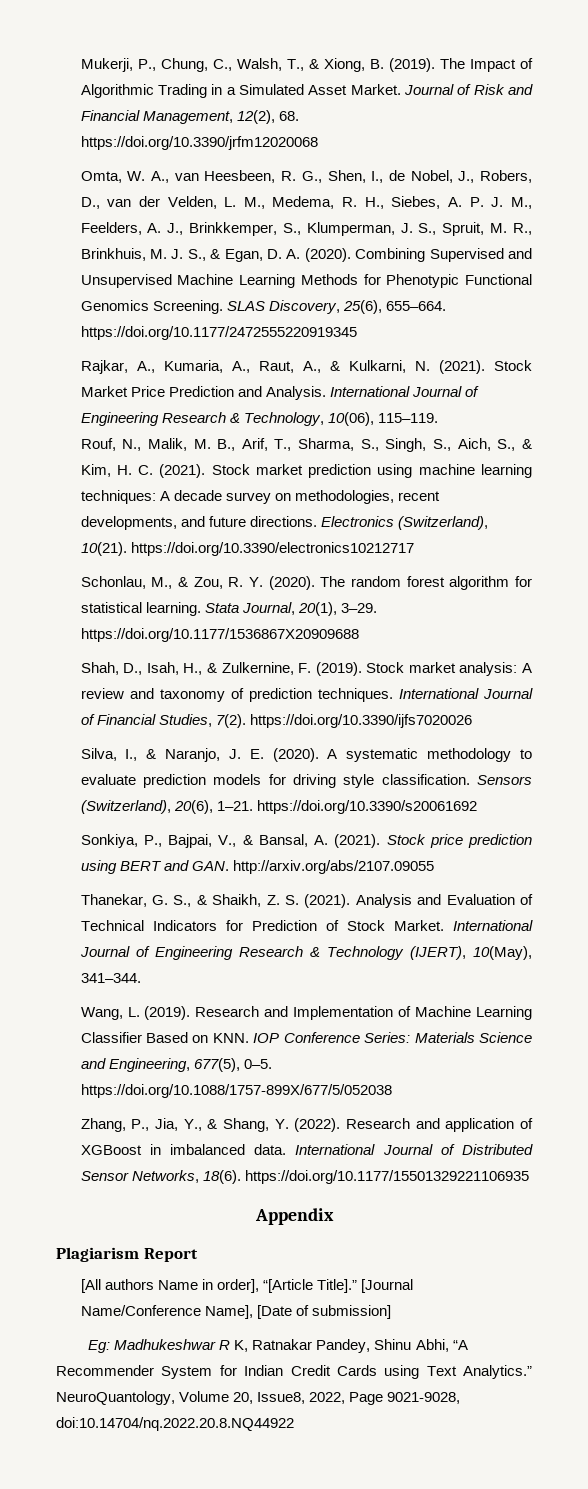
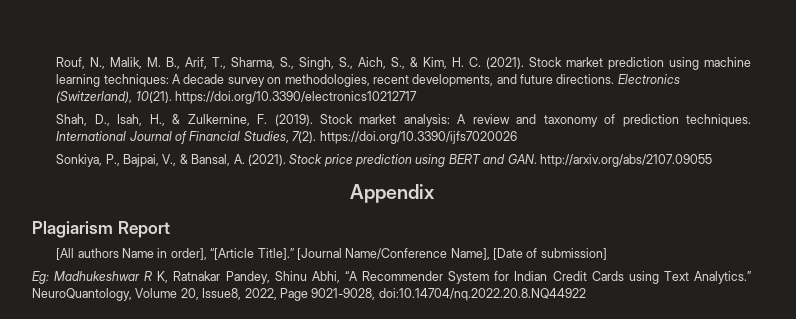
[80,58,534,72] [80,84,534,98] [80,110,299,124] [80,136,318,150] [80,170,532,183] [80,196,532,209] [80,222,533,236] [80,248,532,262] [80,274,532,288] [80,300,446,314] [80,326,357,340] [80,360,532,374] [80,386,479,400] [80,412,438,426] Mukerji, P., Chung, C., Walsh, T., & Xiong, B. (2019). The Impact of Algorithmic Trading in a Simulated Asset Market. Journal of Risk and Financial Management, 12(2), 68. https://doi.org/10.3390/jrfm12020068 // Omta, W. A., van Heesbeen, R. G., Shen, I., de Nobel, J., Robers, D., van der Velden, L. M., Medema, R. H., Siebes, A. P. J. M., Feelders, A. J., Brinkkemper, S., Klumperman, J. S., Spruit, M. R., Brinkhuis, M. J. S., & Egan, D. A. (2020). Combining Supervised and Unsupervised Machine Learning Methods for Phenotypic Functional Genomics Screening. SLAS Discovery, 25(6), 655–664. https://doi.org/10.1177/2472555220919345 // Rajkar, A., Kumaria, A., Raut, A., & Kulkarni, N. (2021). Stock Market Price Prediction and Analysis. International Journal of Engineering Research & Technology, 10(06), 115–119. // -> (56, 63) none
[80,576,532,590] [80,602,377,616] [80,628,359,642] // Schonlau, M., & Zou, R. Y. (2020). The random forest algorithm for statistical learning. Stata Journal, 20(1), 3–29. https://doi.org/10.1177/1536867X20909688 -> (418, 97) none
[80,748,532,762] [80,774,533,788] [80,800,477,814] // Silva, I., & Naranjo, J. E. (2020). A systematic methodology to evaluate prediction models for driving style classification. Sensors (Switzerland), 20(6), 1–21. https://doi.org/10.3390/s20061692 -> (517, 137) none
[80,894,533,908] [80,920,533,931] [79,946,532,960] [80,973,141,983] [80,1006,532,1020] [80,1032,532,1043] [80,1058,272,1072] [80,1084,392,1098] [80,1118,533,1132] [80,1144,533,1155] [80,1170,529,1184] // Thanekar, G. S., & Shaikh, Z. S. (2021). Analysis and Evaluation of Technical Indicators for Prediction of Stock Market. International Journal of Engineering Research & Technology (IJERT), 10(May), 341–344. // Wang, L. (2019). Research and Implementation of Machine Learning Classifier Based on KNN. IOP Conference Series: Materials Science and Engineering, 677(5), 0–5. https://doi.org/10.1088/1757-899X/677/5/052038 // Zhang, P., Jia, Y., & Shang, Y. (2022). Research and application of XGBoost in imbalanced data. International Journal of Distributed Sensor Networks, 18(6). https://doi.org/10.1177/15501329221106935 -> (712, 160) none

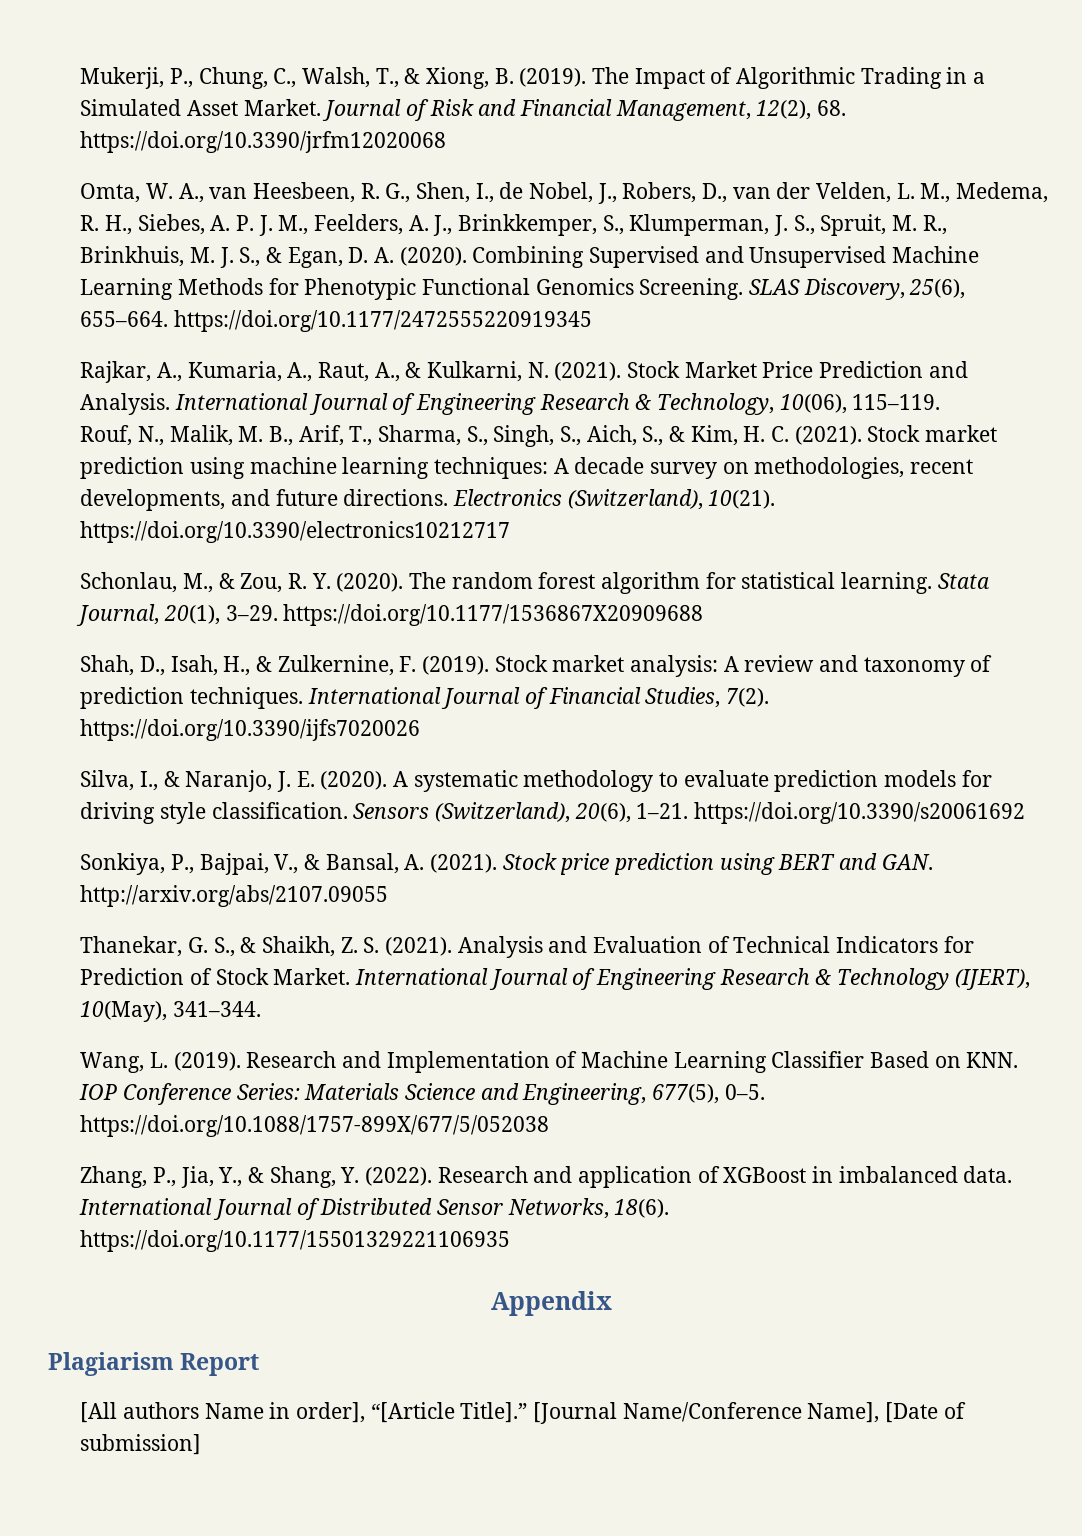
(56, 63) none -> [80,67,986,89] [80,99,847,121] [80,131,447,153] [80,182,1049,204] [80,214,947,236] [80,246,980,268] [80,278,966,300] [80,310,593,332] [80,361,968,383] [80,393,941,415] Mukerji, P., Chung, C., Walsh, T., & Xiong, B. (2019). The Impact of Algorithmic Trading in a Simulated Asset Market. Journal of Risk and Financial Management, 12(2), 68. https://doi.org/10.3390/jrfm12020068 // Omta, W. A., van Heesbeen, R. G., Shen, I., de Nobel, J., Robers, D., van der Velden, L. M., Medema, R. H., Siebes, A. P. J. M., Feelders, A. J., Brinkkemper, S., Klumperman, J. S., Spruit, M. R., Brinkhuis, M. J. S., & Egan, D. A. (2020). Combining Supervised and Unsupervised Machine Learning Methods for Phenotypic Functional Genomics Screening. SLAS Discovery, 25(6), 655–664. https://doi.org/10.1177/2472555220919345 // Rajkar, A., Kumaria, A., Raut, A., & Kulkarni, N. (2021). Stock Market Price Prediction and Analysis. International Journal of Engineering Research & Technology, 10(06), 115–119. //
(418, 97) none -> [80,572,990,594] [76,604,704,626] // Schonlau, M., & Zou, R. Y. (2020). The random forest algorithm for statistical learning. Stata Journal, 20(1), 3–29. https://doi.org/10.1177/1536867X20909688
(517, 137) none -> [80,770,992,792] [80,802,1026,824] // Silva, I., & Naranjo, J. E. (2020). A systematic methodology to evaluate prediction models for driving style classification. Sensors (Switzerland), 20(6), 1–21. https://doi.org/10.3390/s20061692
(712, 160) none -> [80,936,974,958] [80,968,1030,990] [80,1001,262,1022] [80,1051,1019,1073] [79,1083,765,1105] [80,1115,550,1137] [80,1166,1013,1188] [79,1198,670,1220] [80,1230,511,1252] // Thanekar, G. S., & Shaikh, Z. S. (2021). Analysis and Evaluation of Technical Indicators for Prediction of Stock Market. International Journal of Engineering Research & Technology (IJERT), 10(May), 341–344. // Wang, L. (2019). Research and Implementation of Machine Learning Classifier Based on KNN. IOP Conference Series: Materials Science and Engineering, 677(5), 0–5. https://doi.org/10.1088/1757-899X/677/5/052038 // Zhang, P., Jia, Y., & Shang, Y. (2022). Research and application of XGBoost in imbalanced data. International Journal of Distributed Sensor Networks, 18(6). https://doi.org/10.1177/15501329221106935
[32,271,752,284] [32,288,586,301] // Eg: Madhukeshwar R K, Ratnakar Pandey, Shinu Abhi, “A Recommender System for Indian Credit Cards using Text Analytics.” NeuroQuantology, Volume 20, Issue8, 2022, Page 9021-9028, doi:10.14704/nq.2022.20.8.NQ44922 -> (202, 1444) none

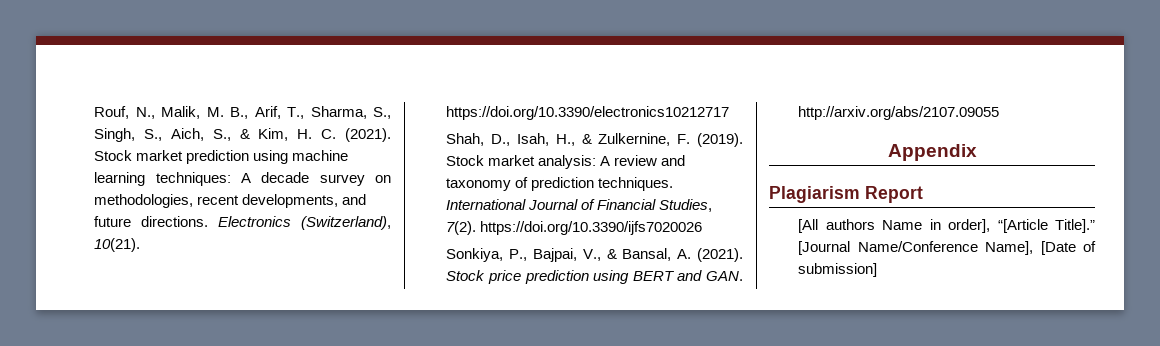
[80,67,986,89] [80,99,847,121] [80,131,447,153] [80,182,1049,204] [80,214,947,236] [80,246,980,268] [80,278,966,300] [80,310,593,332] [80,361,968,383] [80,393,941,415] Mukerji, P., Chung, C., Walsh, T., & Xiong, B. (2019). The Impact of Algorithmic Trading in a Simulated Asset Market. Journal of Risk and Financial Management, 12(2), 68. https://doi.org/10.3390/jrfm12020068 // Omta, W. A., van Heesbeen, R. G., Shen, I., de Nobel, J., Robers, D., van der Velden, L. M., Medema, R. H., Siebes, A. P. J. M., Feelders, A. J., Brinkkemper, S., Klumperman, J. S., Spruit, M. R., Brinkhuis, M. J. S., & Egan, D. A. (2020). Combining Supervised and Unsupervised Machine Learning Methods for Phenotypic Functional Genomics Screening. SLAS Discovery, 25(6), 655–664. https://doi.org/10.1177/2472555220919345 // Rajkar, A., Kumaria, A., Raut, A., & Kulkarni, N. (2021). Stock Market Price Prediction and Analysis. International Journal of Engineering Research & Technology, 10(06), 115–119. // -> (94, 112) none
[80,572,990,594] [76,604,704,626] // Schonlau, M., & Zou, R. Y. (2020). The random forest algorithm for statistical learning. Stata Journal, 20(1), 3–29. https://doi.org/10.1177/1536867X20909688 -> (730, 113) none
[80,770,992,792] [80,802,1026,824] // Silva, I., & Naranjo, J. E. (2020). A systematic methodology to evaluate prediction models for driving style classification. Sensors (Switzerland), 20(6), 1–21. https://doi.org/10.3390/s20061692 -> (703, 228) none
[80,936,974,958] [80,968,1030,990] [80,1001,262,1022] [80,1051,1019,1073] [79,1083,765,1105] [80,1115,550,1137] [80,1166,1013,1188] [79,1198,670,1220] [80,1230,511,1252] // Thanekar, G. S., & Shaikh, Z. S. (2021). Analysis and Evaluation of Technical Indicators for Prediction of Stock Market. International Journal of Engineering Research & Technology (IJERT), 10(May), 341–344. // Wang, L. (2019). Research and Implementation of Machine Learning Classifier Based on KNN. IOP Conference Series: Materials Science and Engineering, 677(5), 0–5. https://doi.org/10.1088/1757-899X/677/5/052038 // Zhang, P., Jia, Y., & Shang, Y. (2022). Research and application of XGBoost in imbalanced data. International Journal of Distributed Sensor Networks, 18(6). https://doi.org/10.1177/15501329221106935 -> (1000, 113) none

